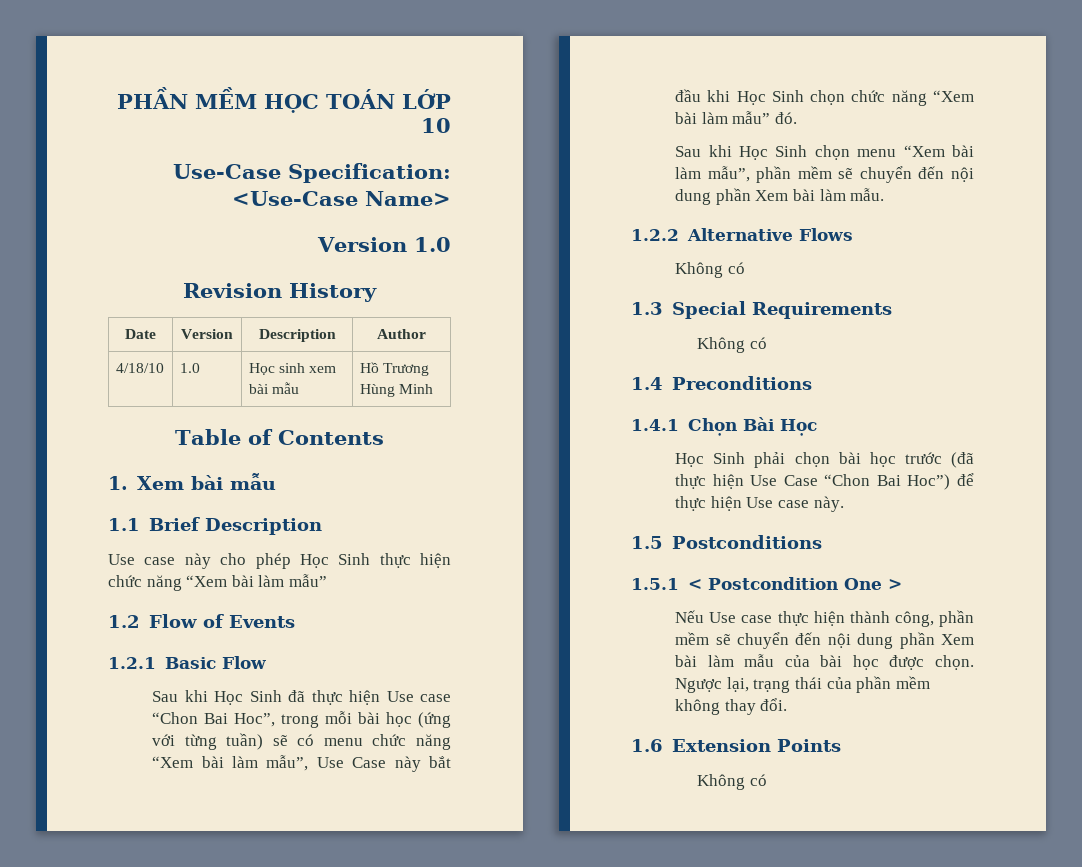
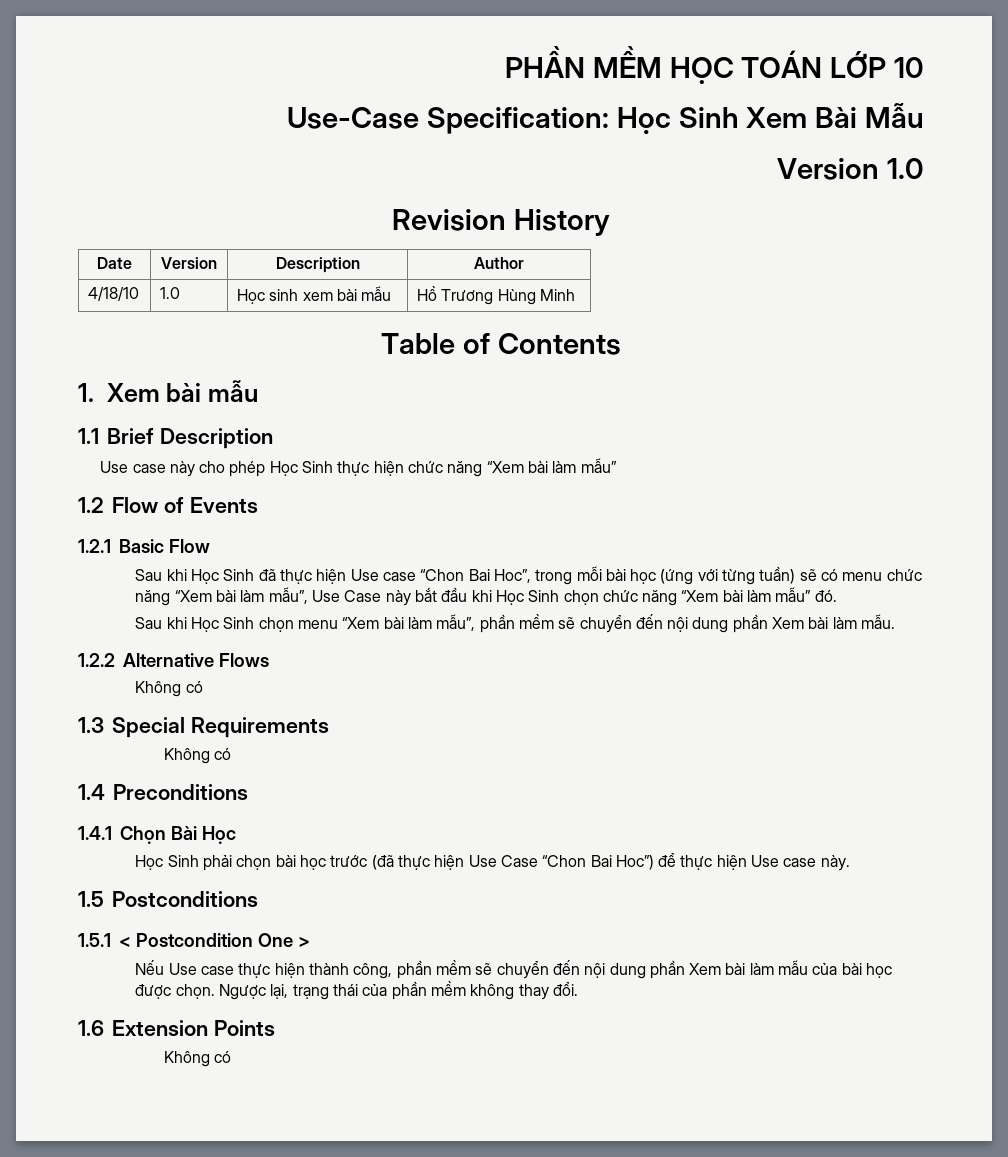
[232,191,451,206] <Use-Case Name> -> [616,103,925,135] Học Sinh Xem Bài Mẫu

